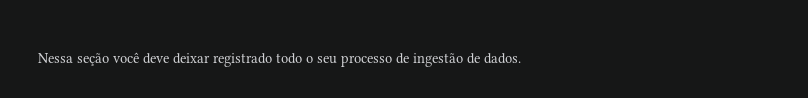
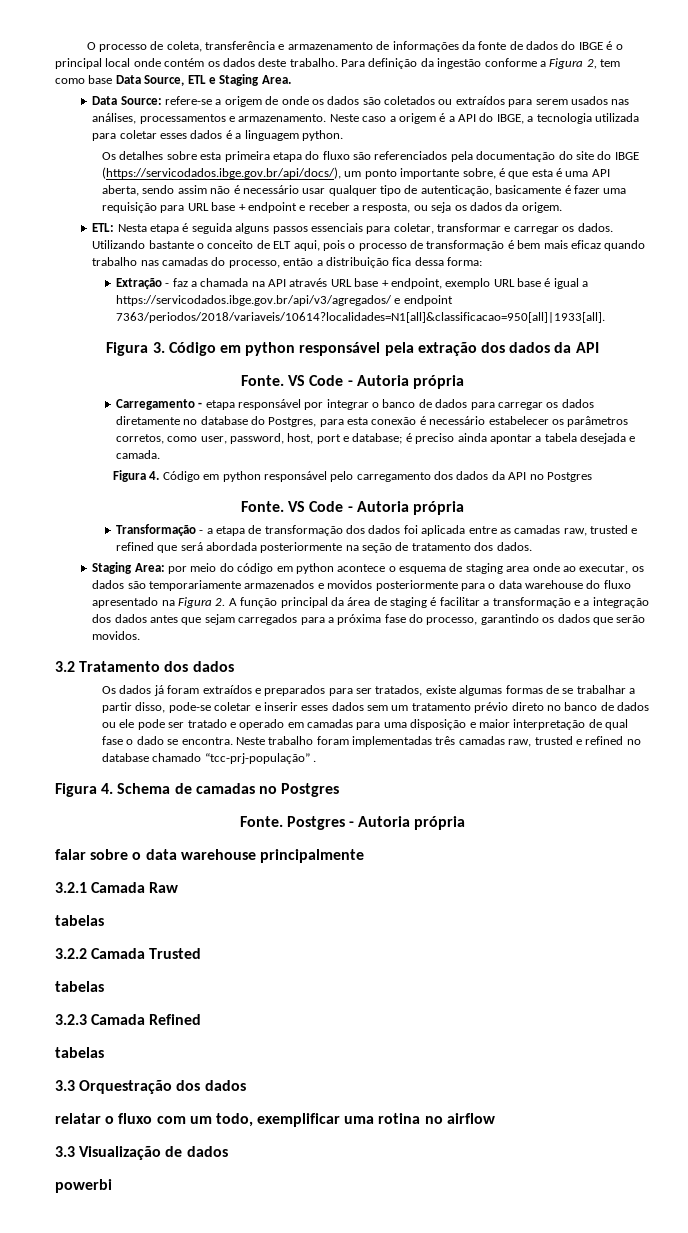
[38,52,521,67] Nessa seção você deve deixar registrado todo o seu processo de ingestão de dados. -> [86,41,623,52] [55,58,620,69] [55,74,291,86] [92,96,630,107] [92,113,639,124] [92,130,343,141] [102,151,639,162] [102,167,610,179] [102,185,627,196] [102,202,562,213] [92,223,613,234] [92,240,646,251] [92,257,483,268] [115,278,589,289] [115,295,453,306] [115,312,605,323] [106,342,599,356] [241,375,464,389] [115,399,594,410] [115,416,629,427] [115,433,636,444] [115,450,160,459] [113,470,592,482] [241,501,464,515] [115,524,638,536] [115,542,532,553] [92,562,644,574] [92,580,631,591] [92,597,649,608] [92,614,646,625] [92,631,141,640] [55,661,234,672] [102,685,636,696] [102,702,650,713] [102,719,629,730] [102,736,641,747] [102,753,317,764] [55,783,340,797] [239,816,466,830] [55,849,364,863] [55,882,179,893] [55,915,104,926] [55,948,202,959] [55,981,104,992] [55,1014,202,1025] [55,1047,104,1058] [55,1080,246,1094] [55,1113,495,1127] [55,1146,228,1160] [55,1179,112,1193] O processo de coleta, transferência e armazenamento de informações da fonte de dados do IBGE é o principal local onde contém os dados deste trabalho. Para definição da ingestão conforme a Figura 2, tem como base Data Source, ETL e Staging Area. // Data Source: refere-se a origem de onde os dados são coletados ou extraídos para serem usados nas análises, processamentos e armazenamento. Neste caso a origem é a API do IBGE, a tecnologia utilizada para coletar esses dados é a linguagem python. // Os detalhes sobre esta primeira etapa do fluxo são referenciados pela documentação do site do IBGE (https://servicodados.ibge.gov.br/api/docs/), um ponto importante sobre, é que esta é uma API aberta, sendo assim não é necessário usar qualquer tipo de autenticação, basicamente é fazer uma requisição para URL base + endpoint e receber a resposta, ou seja os dados da origem. // ETL: Nesta etapa é seguida alguns passos essenciais para coletar, transformar e carregar os dados. Utilizando bastante o conceito de ELT aqui, pois o processo de transformação é bem mais eficaz quando trabalho nas camadas do processo, então a distribuição fica dessa forma: // Extração - faz a chamada na API através URL base + endpoint, exemplo URL base é igual a https://servicodados.ibge.gov.br/api/v3/agregados/ e endpoint 7363/periodos/2018/variaveis/10614?localidades=N1[all]&classificacao=950[all]|1933[all]. // Figura 3. Código em python responsável pela extração dos dados da API // Fonte. VS Code - Autoria própria // Carregamento - etapa responsável por integrar o banco de dados para carregar os dados diretamente no database do Postgres, para esta conexão é necessário estabelecer os parâmetros corretos, como user, password, host, port e database; é preciso ainda apontar a tabela desejada e camada. // Figura 4. Código em python responsável pelo carregamento dos dados da API no Postgres // Fonte. VS Code - Autoria própria // Transformação - a etapa de transformação dos dados foi aplicada entre as camadas raw, trusted e refined que será abordada posteriormente na seção de tratamento dos dados. // Staging Area: por meio do código em python acontece o esquema de staging area onde ao executar, os dados são temporariamente armazenados e movidos posteriormente para o data warehouse do fluxo apresentado na Figura 2. A função principal da área de staging é facilitar a transformação e a integração dos dados antes que sejam carregados para a próxima fase do processo, garantindo os dados que serão movidos. // 3.2 Tratamento dos dados // Os dados já foram extraídos e preparados para ser tratados, existe algumas formas de se trabalhar a partir disso, pode-se coletar e inserir esses dados sem um tratamento prévio direto no banco de dados ou ele pode ser tratado e operado em camadas para uma disposição e maior interpretação de qual fase o dado se encontra. Neste trabalho foram implementadas três camadas raw, trusted e refined no database chamado “tcc-prj-população” . // Figura 4. Schema de camadas no Postgres // Fonte. Postgres - Autoria própria // falar sobre o data warehouse principalmente // 3.2.1 Camada Raw // tabelas // 3.2.2 Camada Trusted // tabelas // 3.2.3 Camada Refined // tabelas // 3.3 Orquestração dos dados // relatar o fluxo com um todo, exemplificar uma rotina no airflow // 3.3 Visualização de dados // powerbi

